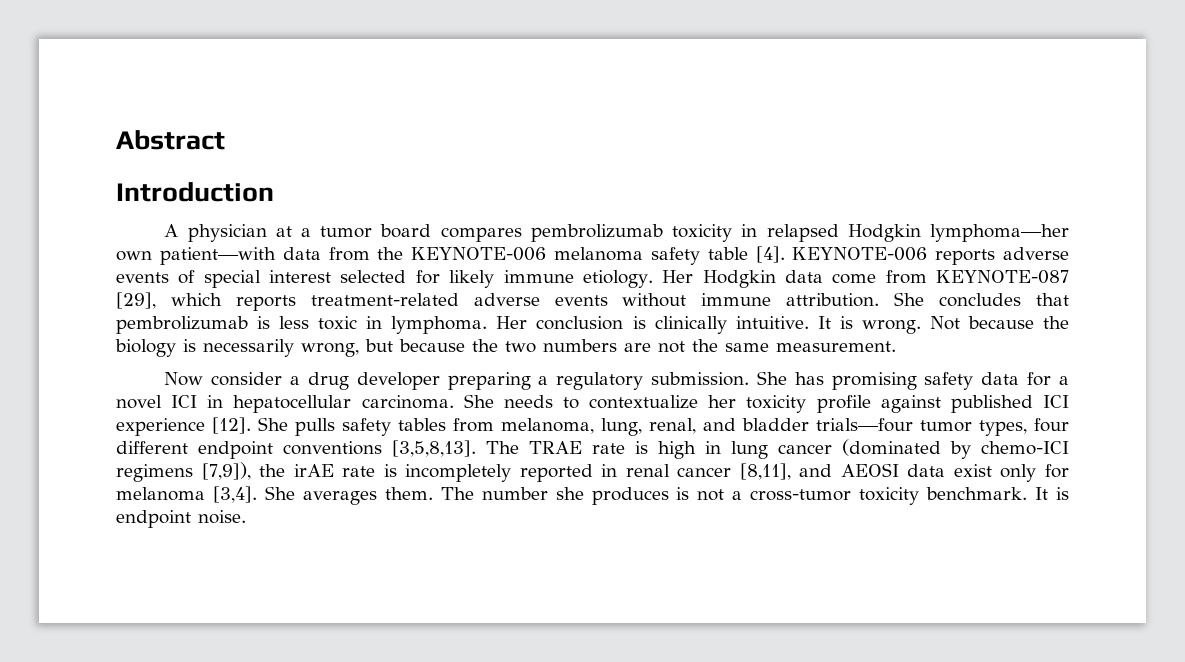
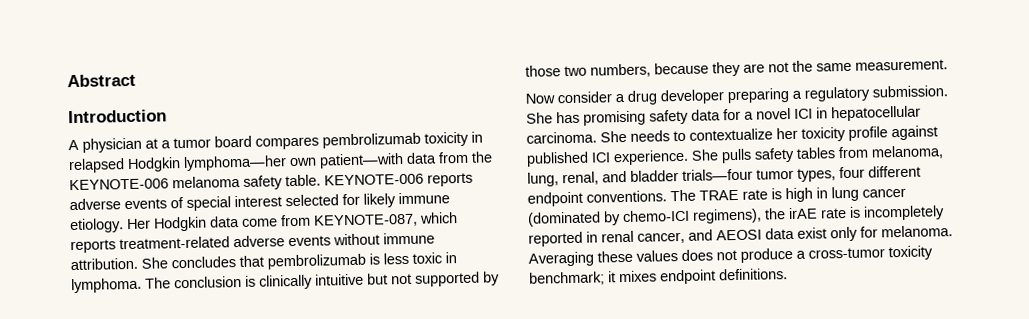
[707,246,785,263] table [4]. -> [285,174,321,187] table.
[936,270,1069,284] [116,292,156,309] KEYNOTE-087 [29], -> [313,213,418,228] KEYNOTE-087,
[496,316,528,329] Her -> [145,277,171,289] The
[735,316,1069,334] [115,339,617,357] intuitive. It is wrong. Not because the biology is necessarily wrong, but because the two numbers -> [315,271,500,287] [525,61,741,78] intuitive but not supported by those two numbers, because they
[116,417,251,436] experience [12]. -> [613,149,689,166] experience.
[283,440,476,457] conventions [3,5,8,13]. -> [586,190,667,203] conventions.
[116,462,251,482] regimens [7,9]), -> [692,208,762,224] regimens),
[677,463,791,480] cancer [8,11], -> [637,231,685,244] cancer,
[116,486,1069,505] [116,510,246,528] melanoma [3,4]. She averages them. The number she produces is not a cross-tumor toxicity benchmark. It is endpoint noise. -> [881,225,953,238] [528,245,933,267] [529,268,788,286] melanoma. Averaging these values does not produce a cross-tumor toxicity benchmark; it mixes endpoint definitions.

